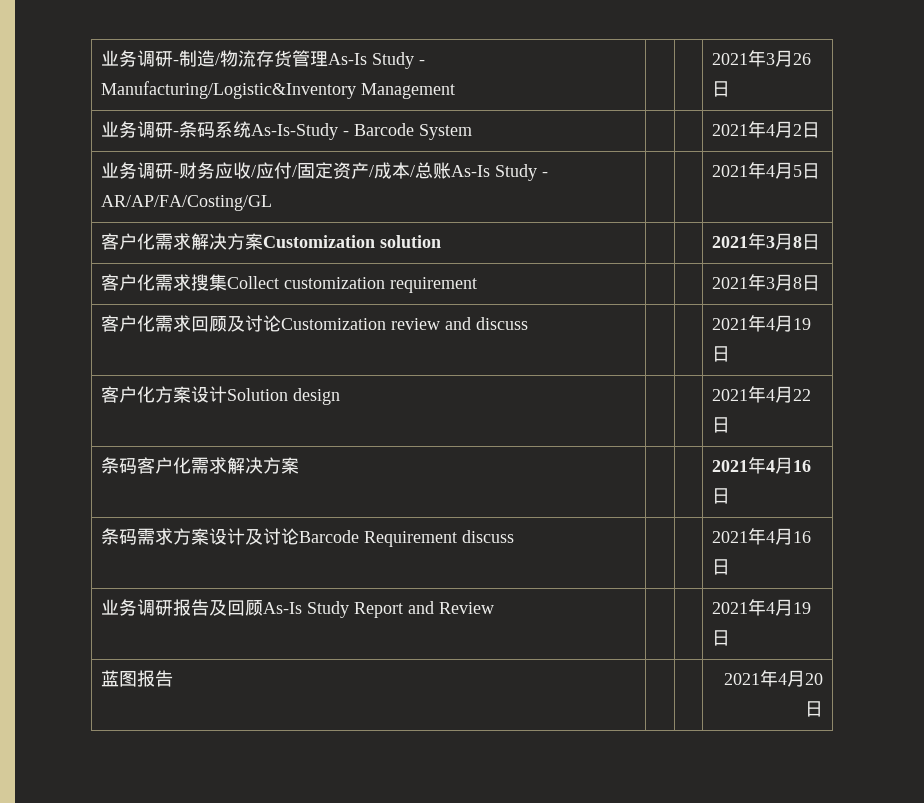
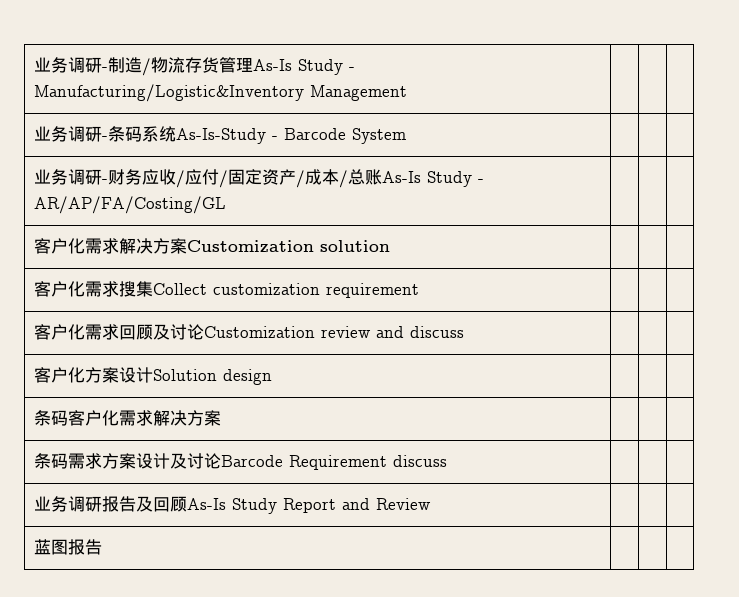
[711,50,811,67] [711,81,730,97] 2021年3月26日 -> (407, 93) none
[711,121,820,138] 2021年4月2日 -> (406, 136) none
[711,162,820,179] 2021年4月5日 -> (226, 205) none
[711,233,820,250] 2021年3月8日 -> (390, 246) none
[711,274,820,291] 2021年3月8日 -> (419, 290) none
[711,315,811,332] [711,346,730,362] 2021年4月19日 -> (464, 332) none
[711,386,811,403] [711,417,730,433] 2021年4月22日 -> (272, 377) none
[711,457,811,474] [711,488,730,504] 2021年4月16日 -> (221, 418) none
[711,528,811,545] [711,559,730,575] 2021年4月16日 -> (447, 461) none
[711,599,811,616] [711,630,730,646] [100,670,173,687] [724,670,824,687] [805,701,824,717] 2021年4月19日 // 蓝图报告 | | | 2021年4月20日 -> [33,539,102,555] // 蓝图报告 | | |

